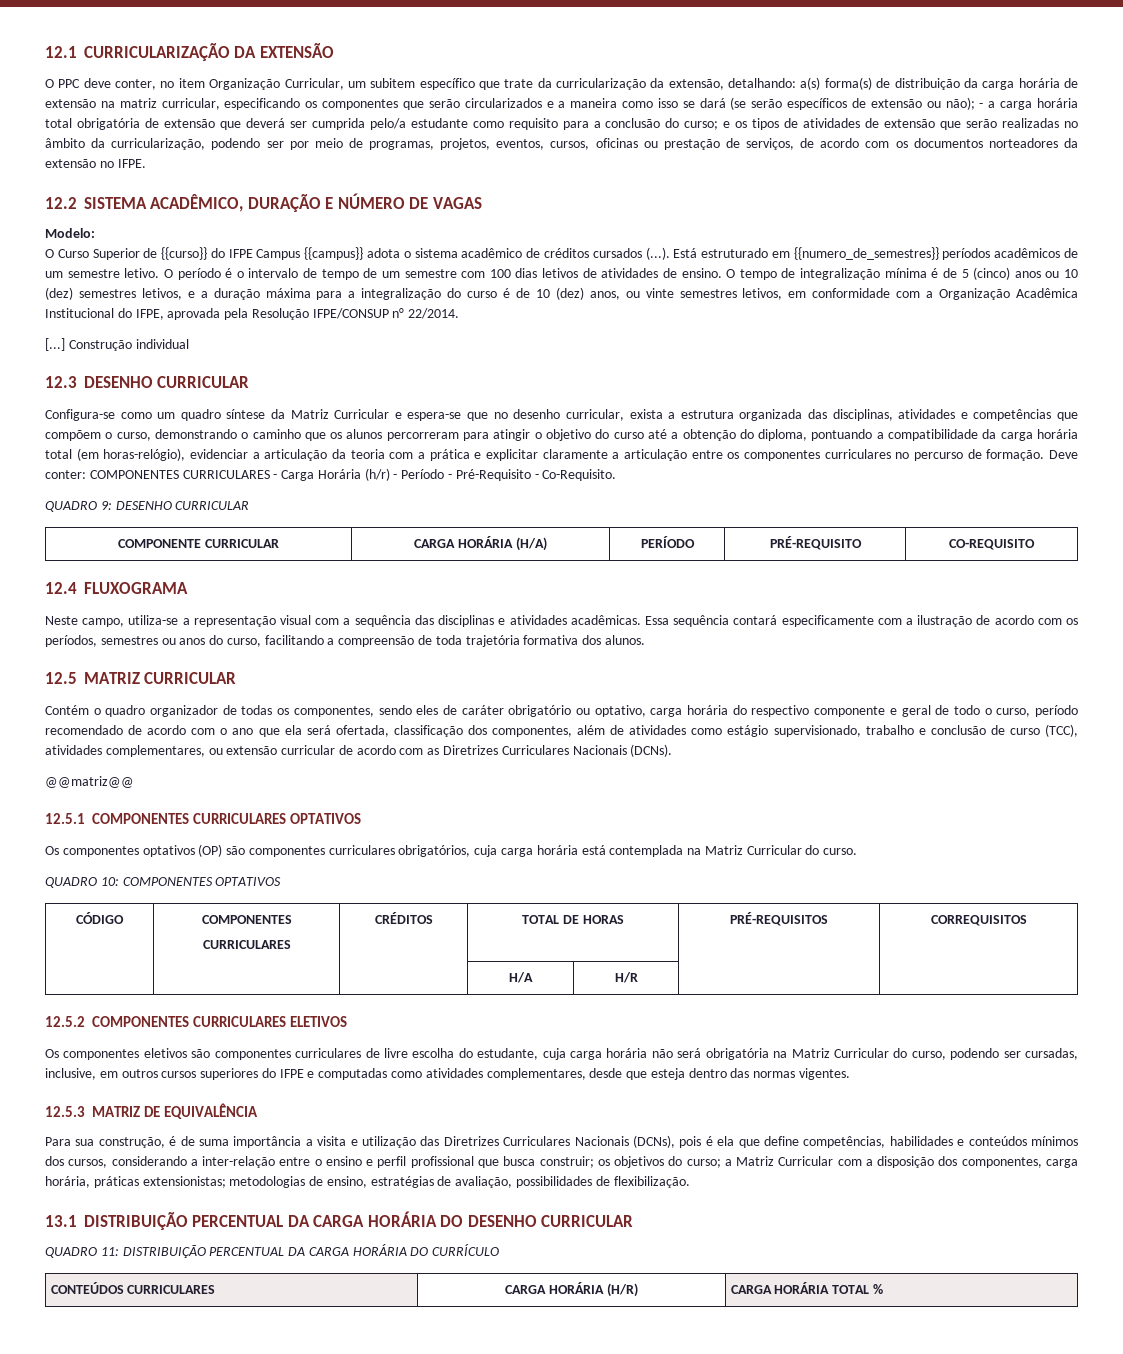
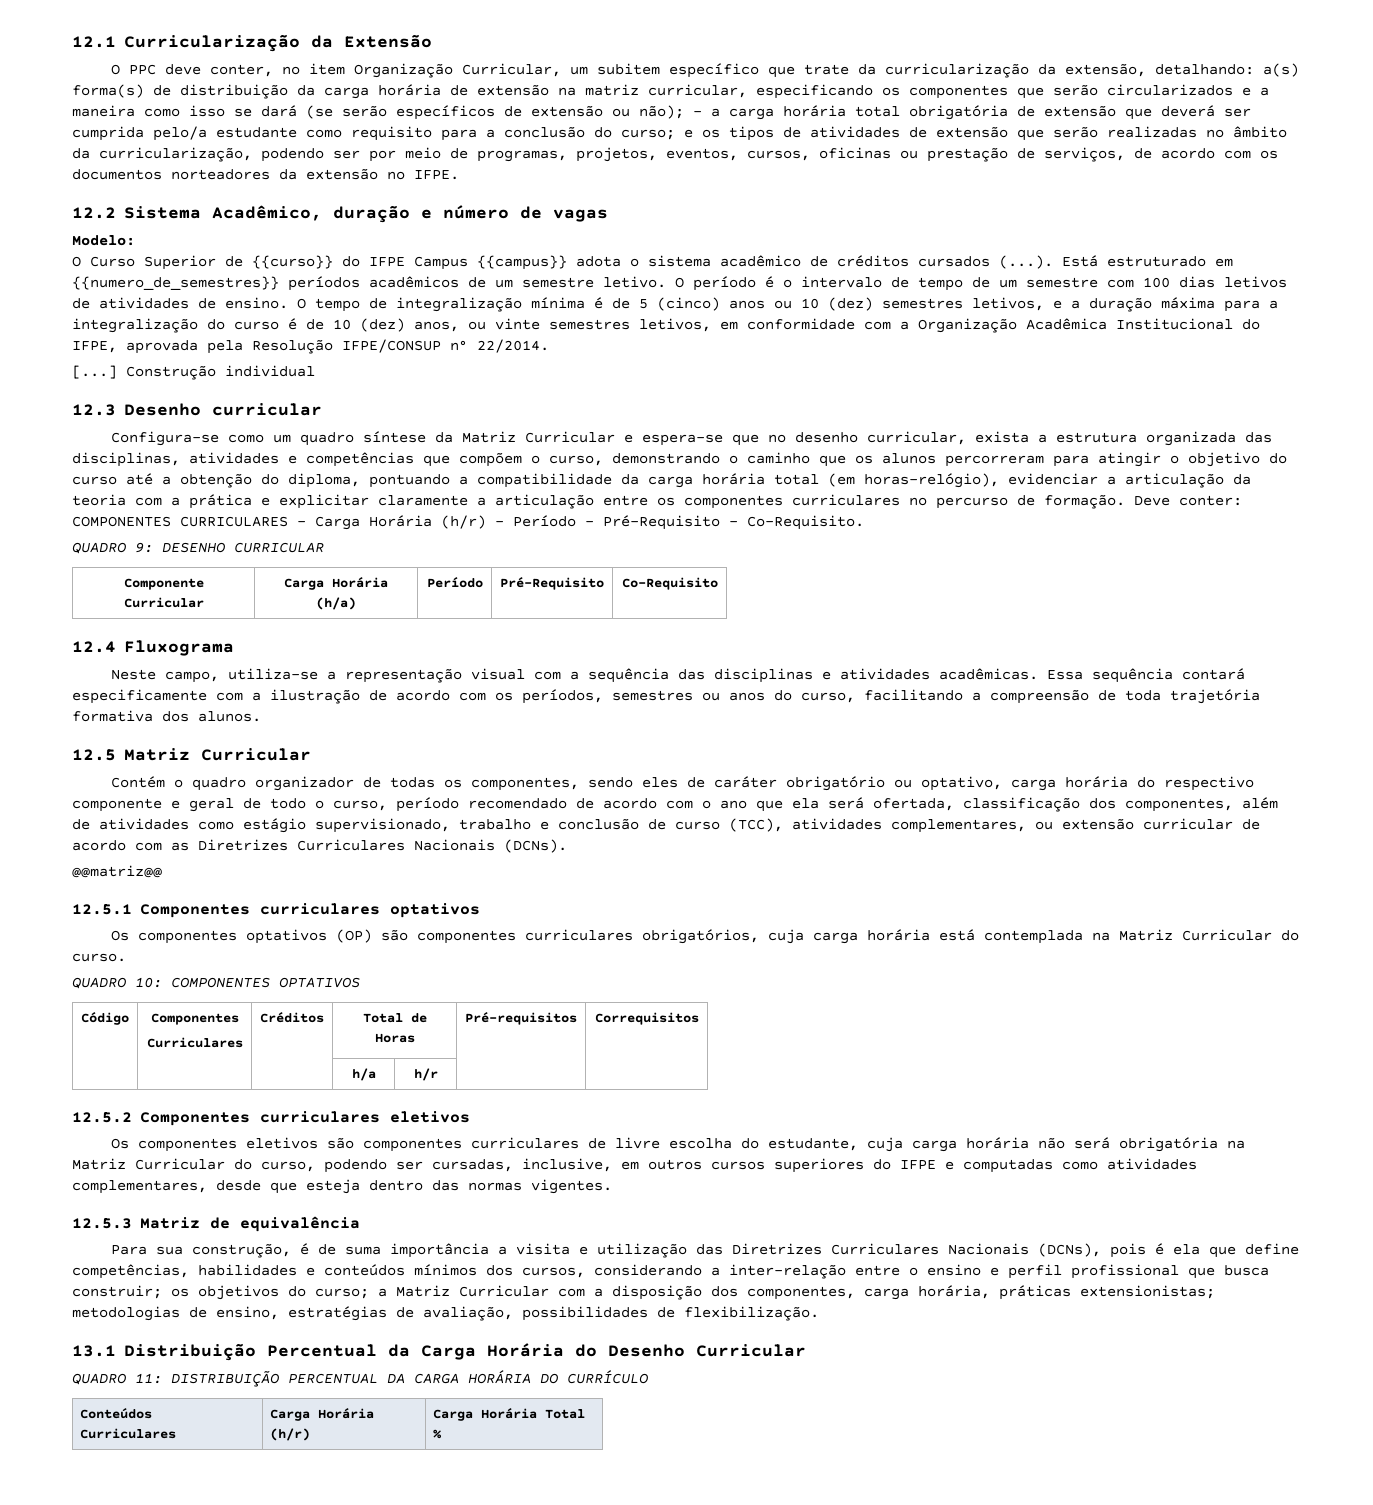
[84,43,334,61] CURRICULARIZAÇÃO DA EXTENSÃO -> [123,34,432,52] Curricularização da Extensão
[84,193,482,212] SISTEMA ACADÊMICO, DURAÇÃO E NÚMERO DE VAGAS -> [123,205,608,223] Sistema Acadêmico, duração e número de vagas
[84,376,250,388] DESENHO CURRICULAR -> [123,403,322,416] Desenho curricular
[118,539,279,548] [414,536,547,551] [640,536,695,548] [769,536,862,550] [949,539,1035,550] COMPONENTE CURRICULAR | CARGA HORÁRIA (H/A) | PERÍODO | PRÉ-REQUISITO | CO-REQUISITO -> [123,578,204,590] [123,597,204,608] [284,577,388,590] [316,597,356,610] [426,577,483,588] [500,577,604,590] [621,577,718,590] Componente Curricular | Carga Horária (h/a) | Período | Pré-Requisito | Co-Requisito
[84,582,188,594] FLUXOGRAMA -> [123,640,234,656] Fluxograma
[84,672,237,684] MATRIZ CURRICULAR -> [123,748,311,761] Matriz Curricular
[92,813,362,824] COMPONENTES CURRICULARES OPTATIVOS -> [139,903,480,918] Componentes curriculares optativos
[76,912,124,924] [201,915,292,924] [202,940,291,949] [374,912,433,924] [522,915,624,924] [730,912,828,926] [930,915,1027,926] [509,972,533,983] [614,972,638,983] [45,1016,348,1027] CÓDIGO | COMPONENTES // CURRICULARES | CRÉDITOS | TOTAL DE HORAS | PRÉ-REQUISITOS | CORREQUISITOS // | | | H/A | H/R | | // 12.5.2 COMPONENTES CURRICULARES ELETIVOS -> [81,1012,129,1025] [150,1013,239,1025] [146,1037,243,1048] [260,1012,324,1023] [362,1013,427,1023] [374,1033,415,1043] [465,1012,577,1025] [594,1012,699,1025] [351,1068,376,1081] [413,1068,438,1081] [72,1111,470,1126] Código | Componentes // Curriculares | Créditos | Total de Horas | Pré-requisitos | Correquisitos // | | | h/a | h/r | | // 12.5.2 Componentes curriculares eletivos
[92,1103,259,1119] MATRIZ DE EQUIVALÊNCIA -> [139,1216,360,1232] Matriz de equivalência
[84,1211,634,1230] DISTRIBUIÇÃO PERCENTUAL DA CARGA HORÁRIA DO DESENHO CURRICULAR -> [123,1343,806,1361] Distribuição Percentual da Carga Horária do Desenho Curricular
[50,1282,216,1294] [505,1282,638,1297] [730,1282,870,1294] CONTEÚDOS CURRICULARES | CARGA HORÁRIA (H/R) | CARGA HORÁRIA TOTAL -> [80,1408,153,1419] [80,1428,177,1439] [270,1408,375,1421] [270,1428,311,1441] [433,1408,586,1421] Conteúdos Curriculares | Carga Horária (h/r) | Carga Horária Total

